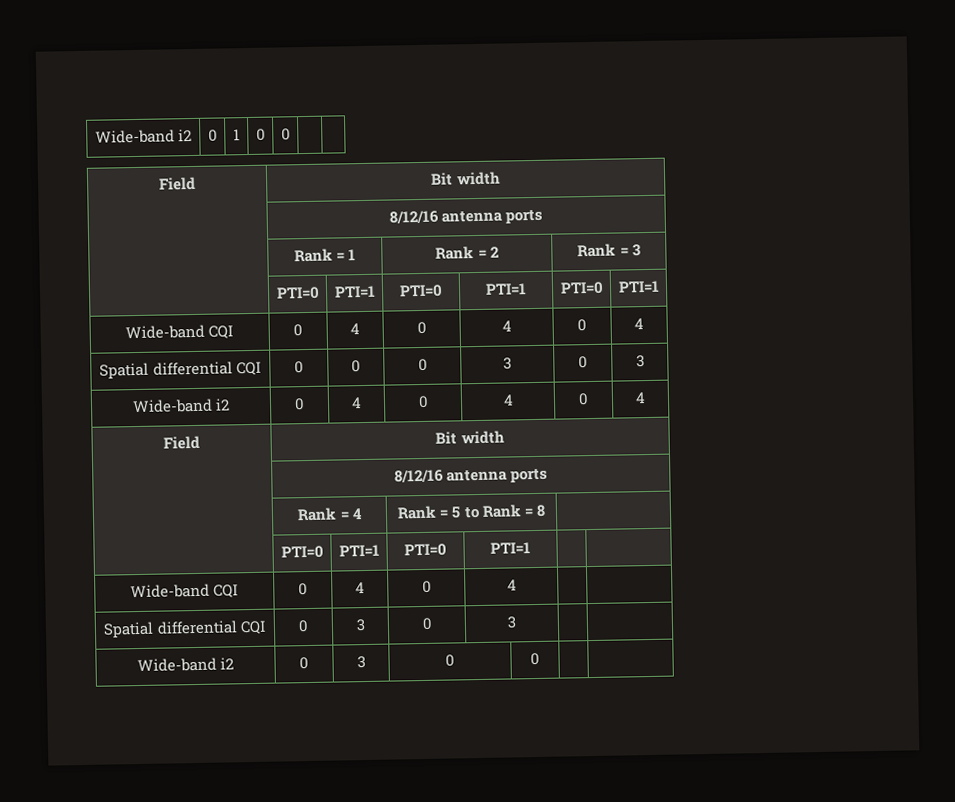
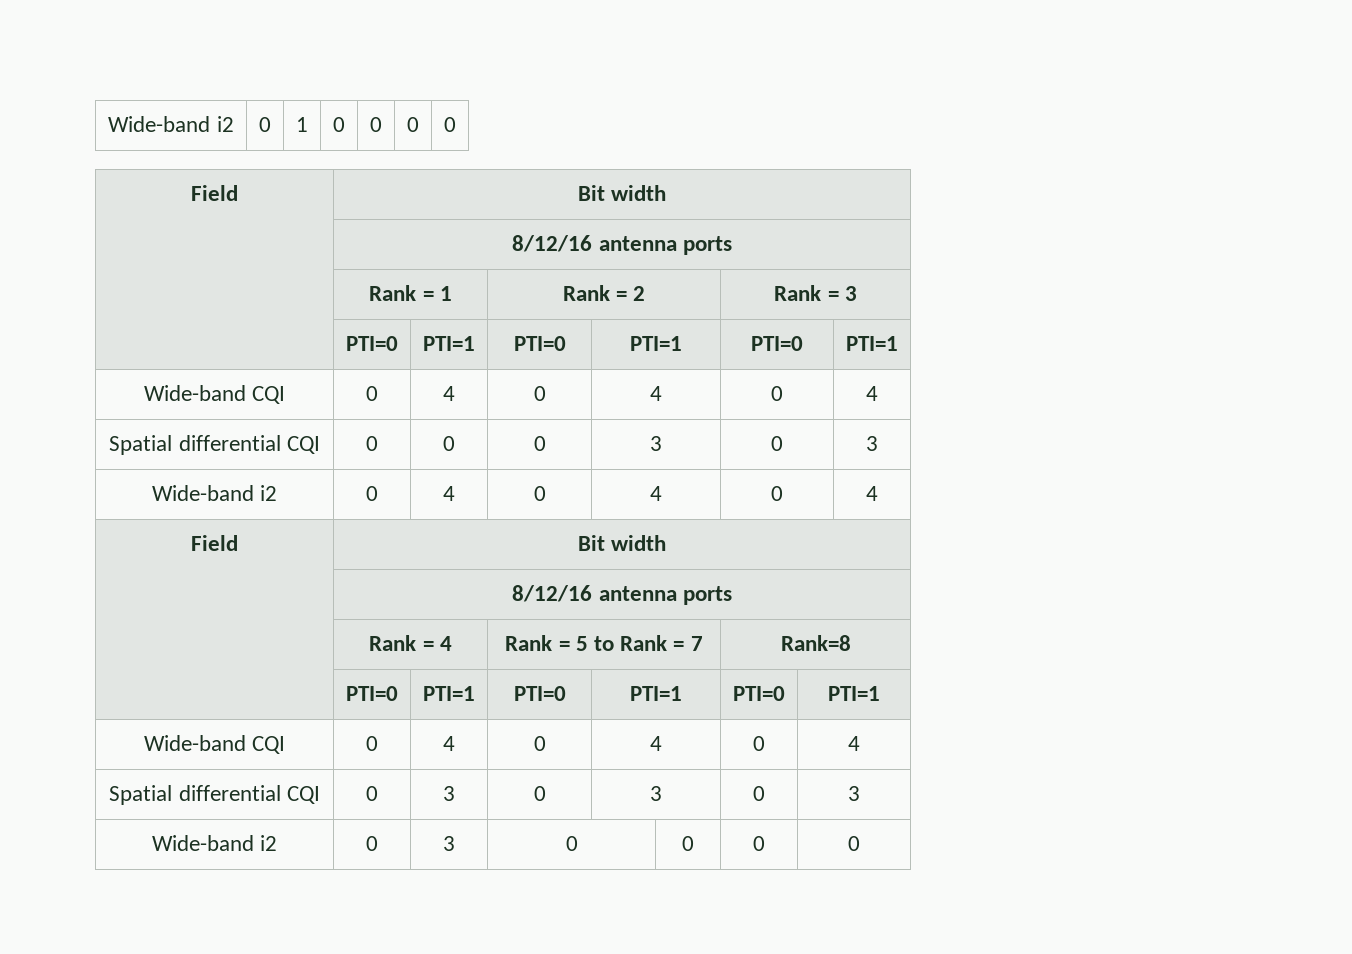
(291, 134) | -> [407,117,419,132] [444,117,456,132] 0 | 0
[535,504,546,517] [280,545,324,559] [338,544,380,557] [404,543,447,557] [490,542,531,554] [129,583,240,599] [298,583,308,596] [355,582,365,594] [421,580,432,594] [506,579,517,591] 8 | // | PTI=0 | PTI=1 | PTI=0 | PTI=1 | | // Wide-band CQI | 0 | 4 | 0 | 4 | | -> [690,636,703,651] [780,635,851,651] [346,686,398,701] [423,686,475,701] [513,686,566,701] [630,686,682,701] [733,686,785,701] [828,686,880,701] [143,735,286,754] [366,736,378,751] [443,736,455,751] [533,736,546,751] [650,736,662,751] [753,736,765,751] [848,736,860,751] 7 | Rank=8 // | PTI=0 | PTI=1 | PTI=0 | PTI=1 | PTI=0 | PTI=1 // Wide-band CQI | 0 | 4 | 0 | 4 | 0 | 4
(517, 622) | -> [753,786,765,801] [848,786,860,801] 0 | 3
(540, 659) | -> [753,836,765,851] [848,836,860,851] 0 | 0

